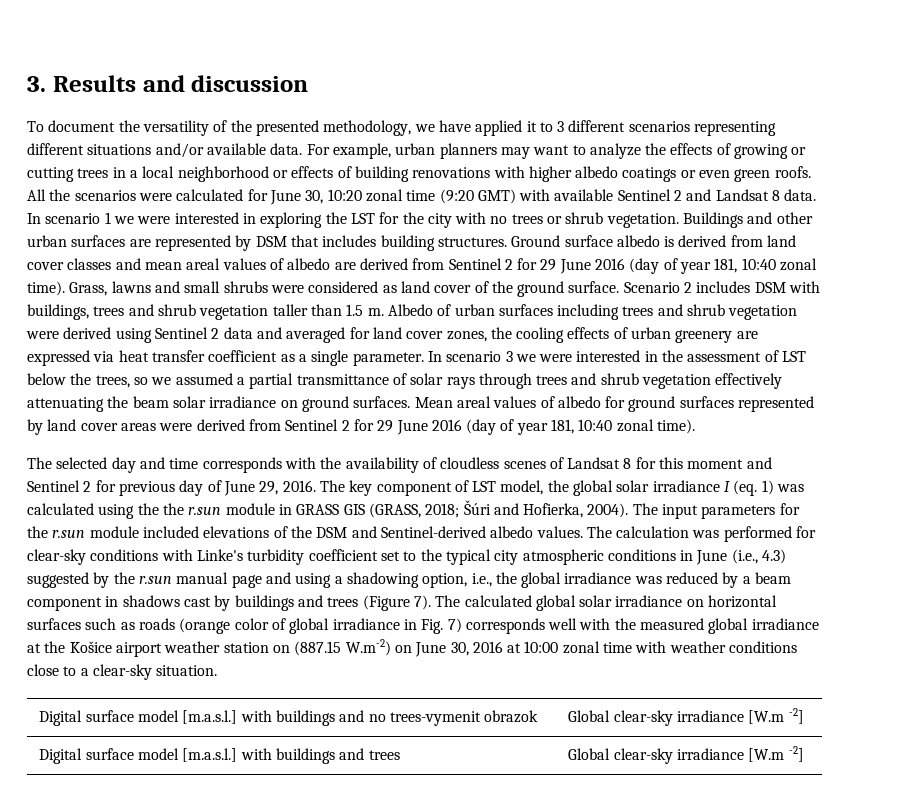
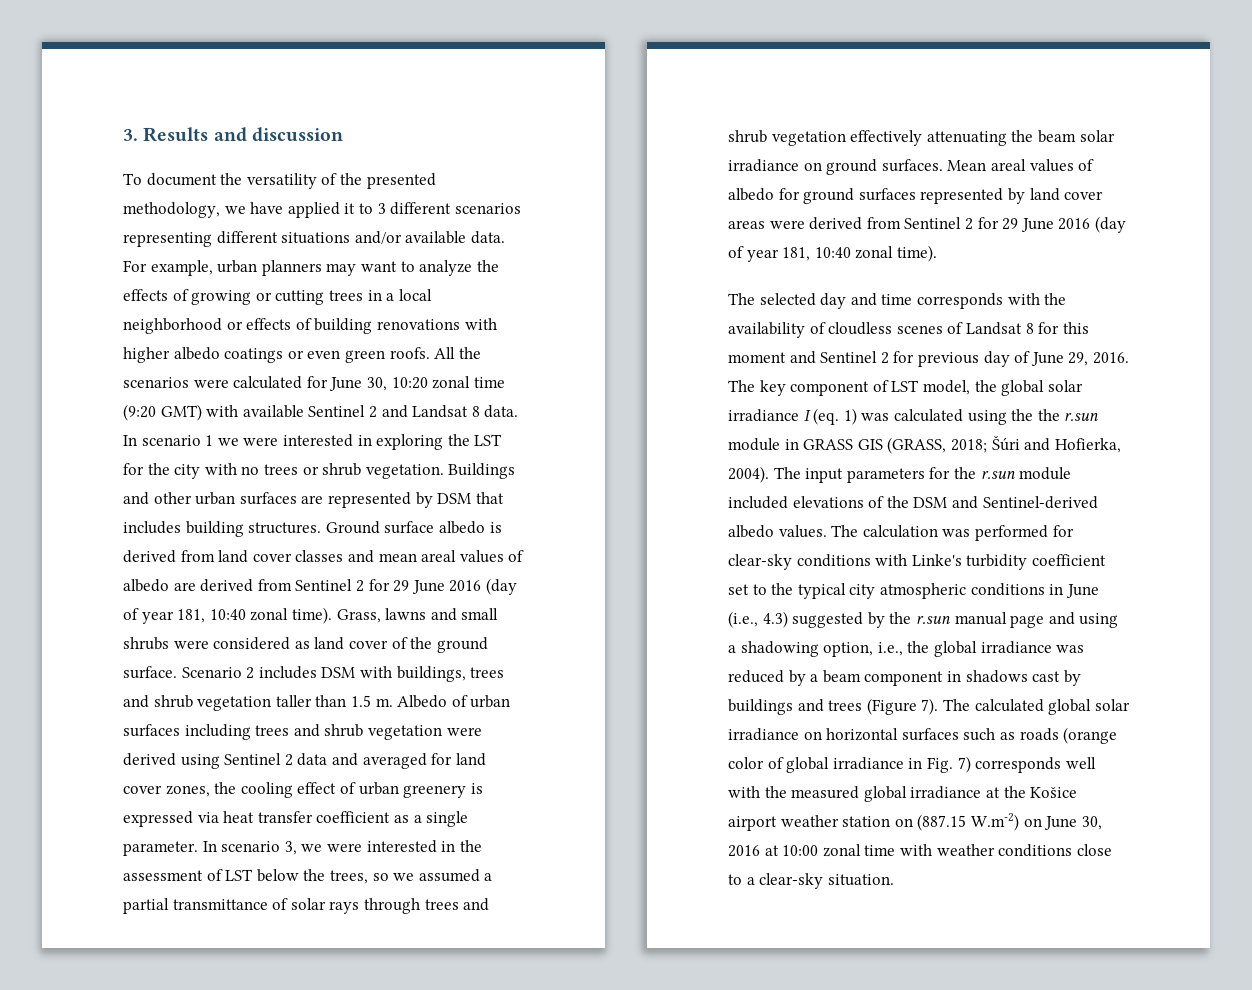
[567,327,610,339] effects -> [297,782,337,794] effect
[736,331,758,339] are -> [470,783,483,794] is
[505,351,513,362] 3 -> [284,841,297,855] 3,
[39,710,539,726] [568,708,804,726] [39,748,400,764] [568,746,804,764] // Digital surface model [m.a.s.l.] with buildings and no trees-vymenit obrazok | Global clear-sky irradiance [W.m -2] // Digital surface model [m.a.s.l.] with buildings and trees | Global clear-sky irradiance [W.m -2] -> (894, 880) none

